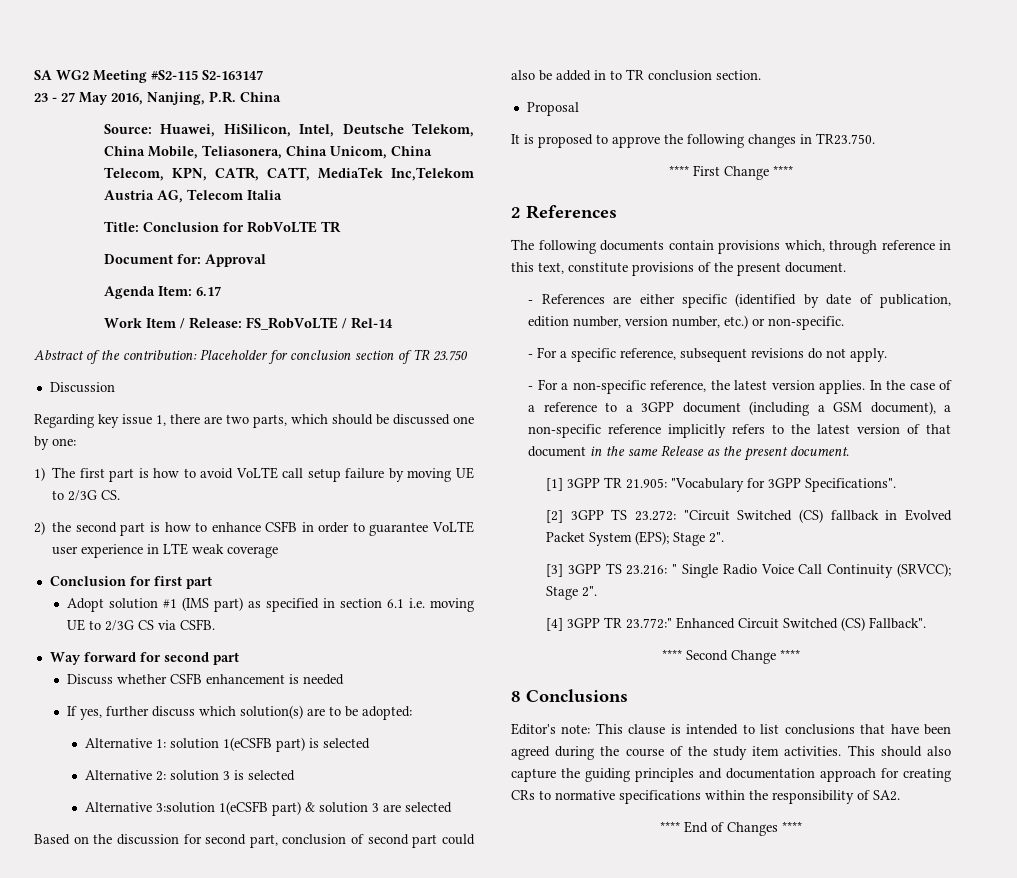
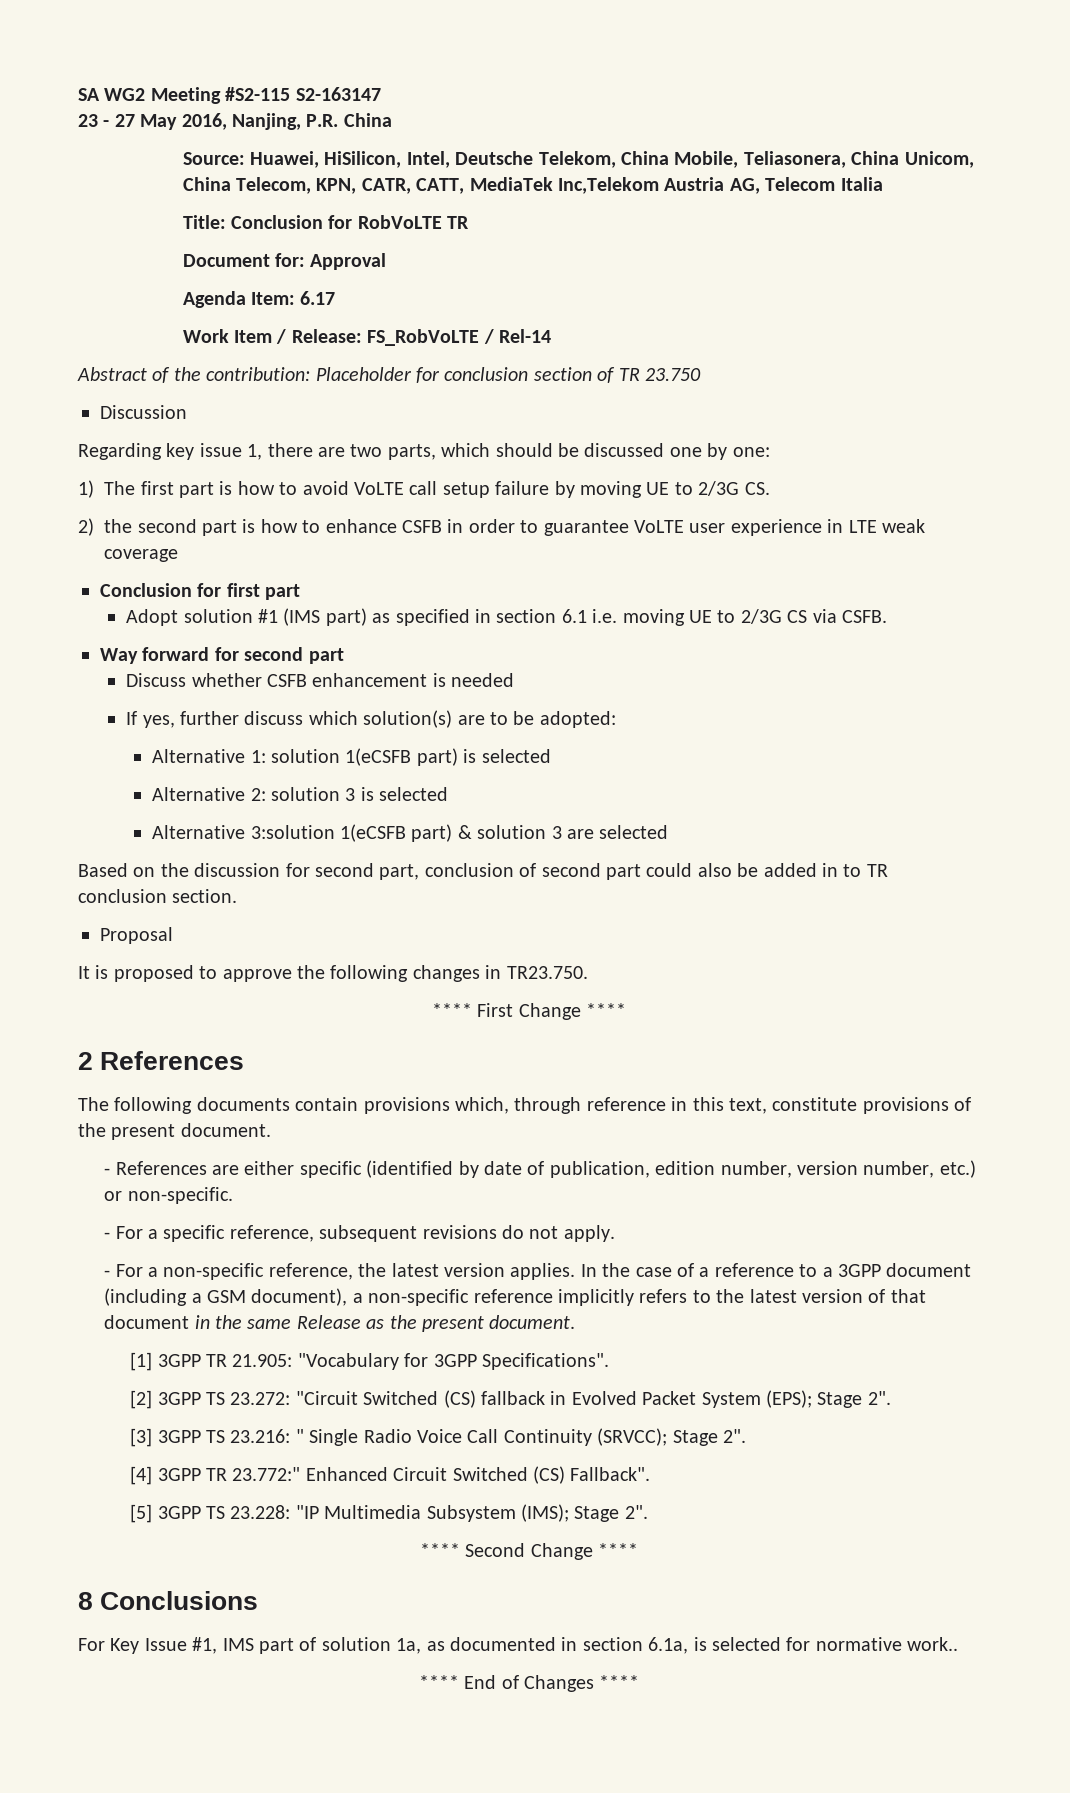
(926, 623) none -> [130,1504,648,1523] // [5] 3GPP TS 23.228: "IP Multimedia Subsystem (IMS); Stage 2".
[511,723,951,735] [511,745,951,760] [511,768,951,782] [511,790,900,804] Editor's note: This clause is intended to list conclusions that have been agreed during the course of the study item activities. This should also capture the guiding principles and documentation approach for creating CRs to normative specifications within the responsibility of SA2. -> [78,1637,959,1654] For Key Issue #1, IMS part of solution 1a, as documented in section 6.1a, is selected for normative work..

